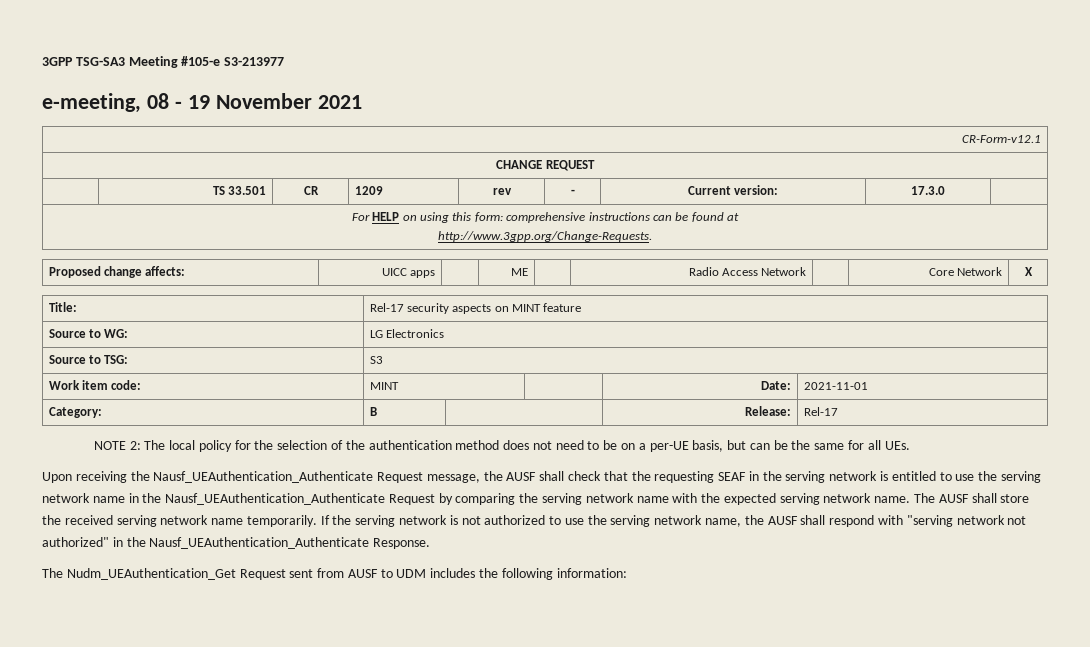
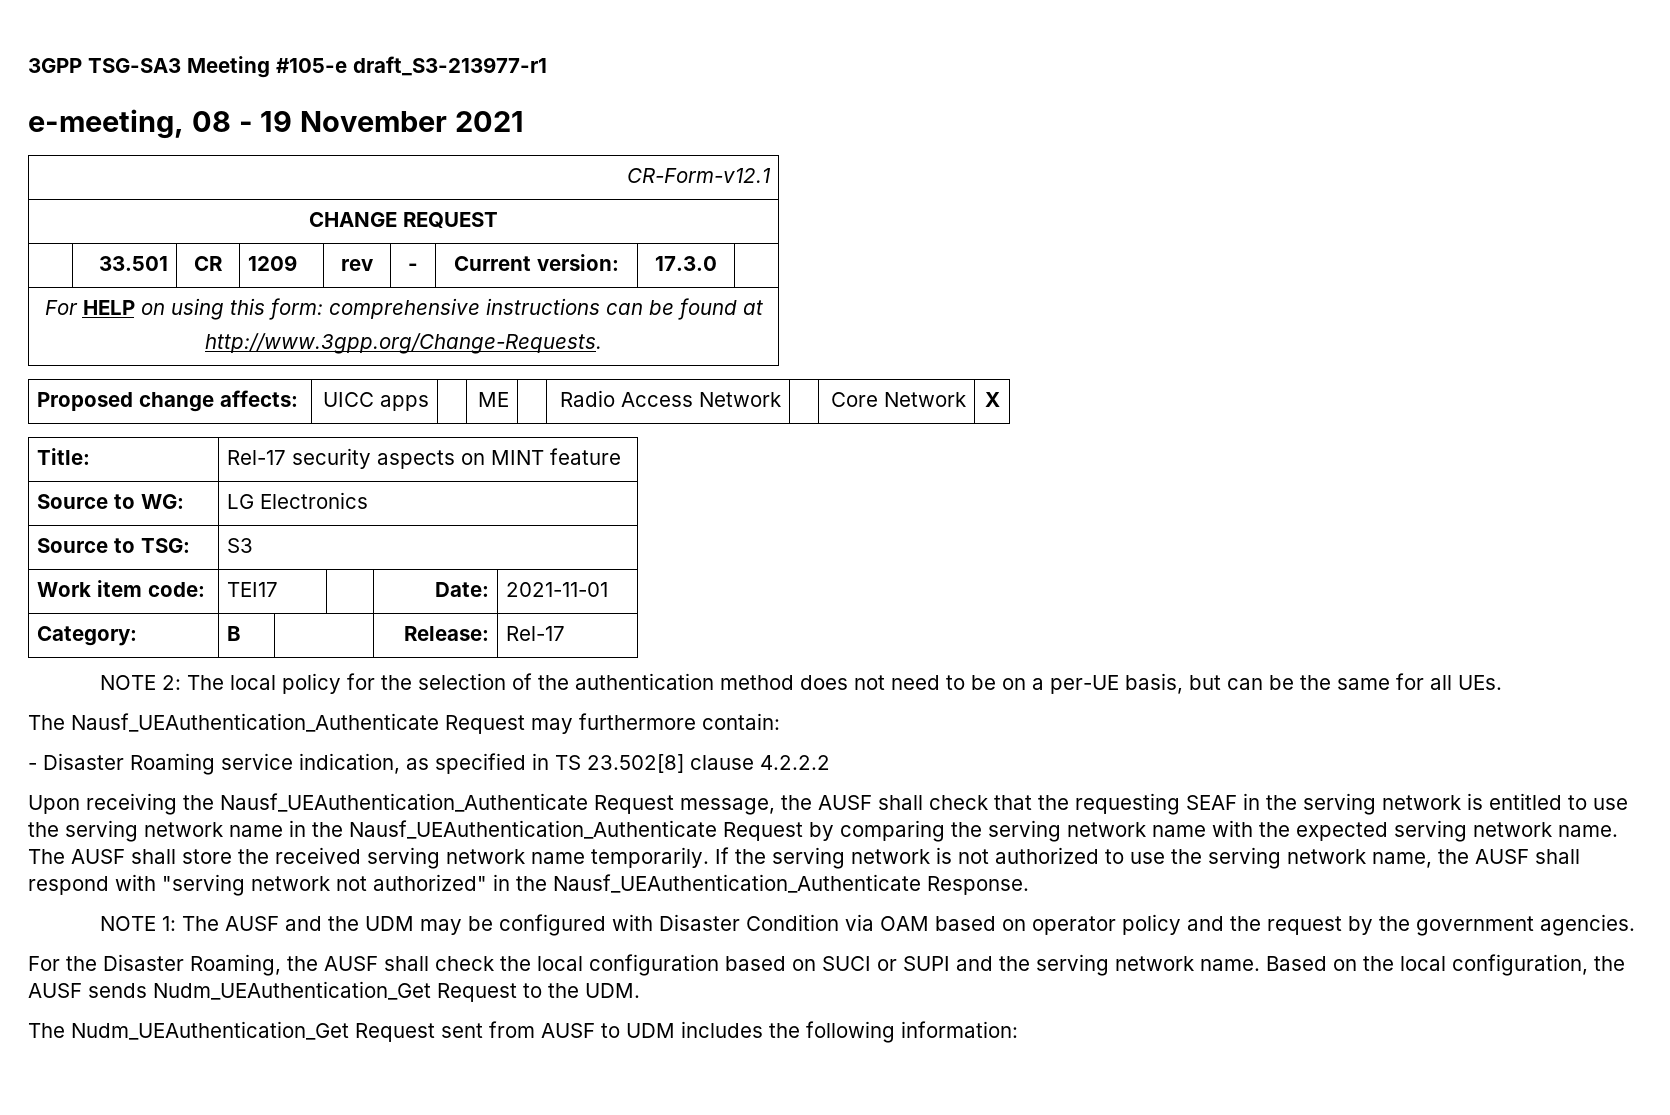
[224,57,285,66] S3-213977 -> [353,56,547,76] draft_S3-213977-r1
[213,186,226,195] TS -> (498, 220) none
[369,382,399,390] MINT -> [227,582,279,597] TEI17
(910, 445) none -> [28,713,780,734] [28,753,830,775] // The Nausf_UEAuthentication_Authenticate Request may furthermore contain: // - Disaster Roaming service indication, as specified in TS 23.502[8] clause 4.2.2.2
(431, 543) none -> [100,914,1636,936] [28,954,1625,976] [28,981,640,1002] // NOTE 1: The AUSF and the UDM may be configured with Disaster Condition via OAM based on operator policy and the request by the government agencies. // For the Disaster Roaming, the AUSF shall check the local configuration based on SUCI or SUPI and the serving network name. Based on the local configuration, the AUSF sends Nudm_UEAuthentication_Get Request to the UDM.

